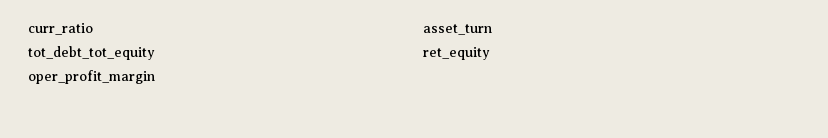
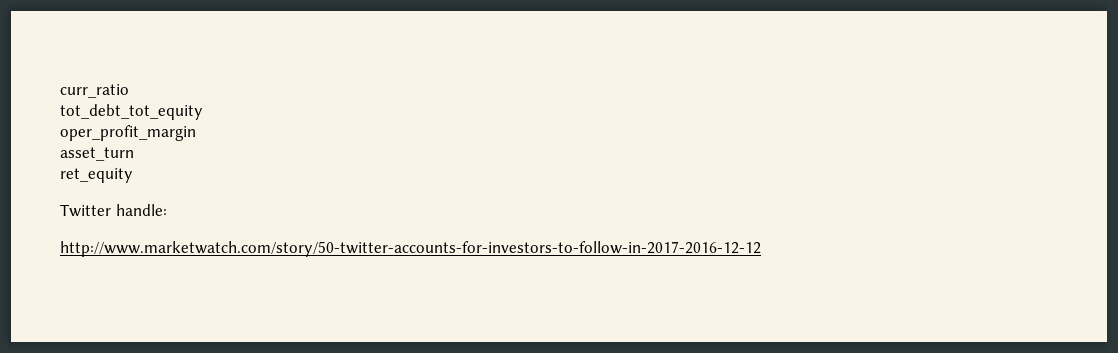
(490, 53) none -> [60,204,167,217] [60,241,761,257] // Twitter handle: // http://www.marketwatch.com/story/50-twitter-accounts-for-investors-to-follow-in-2017-2016-12-12

